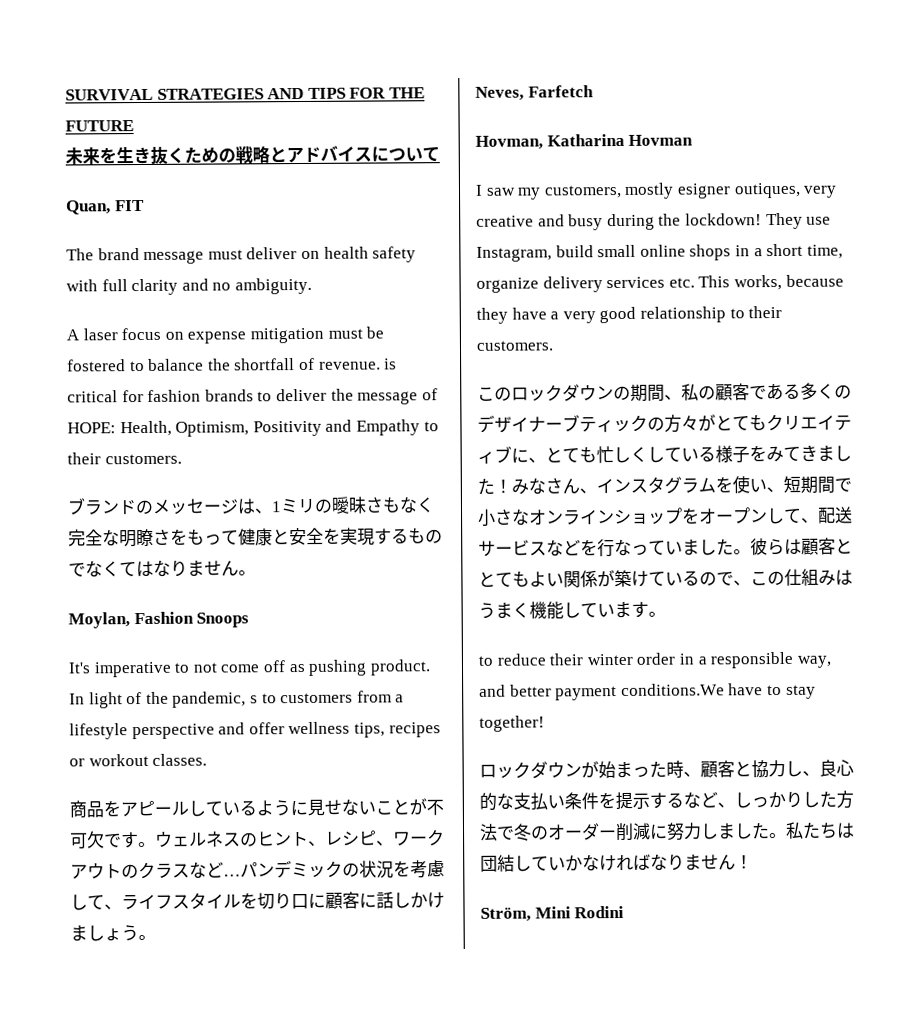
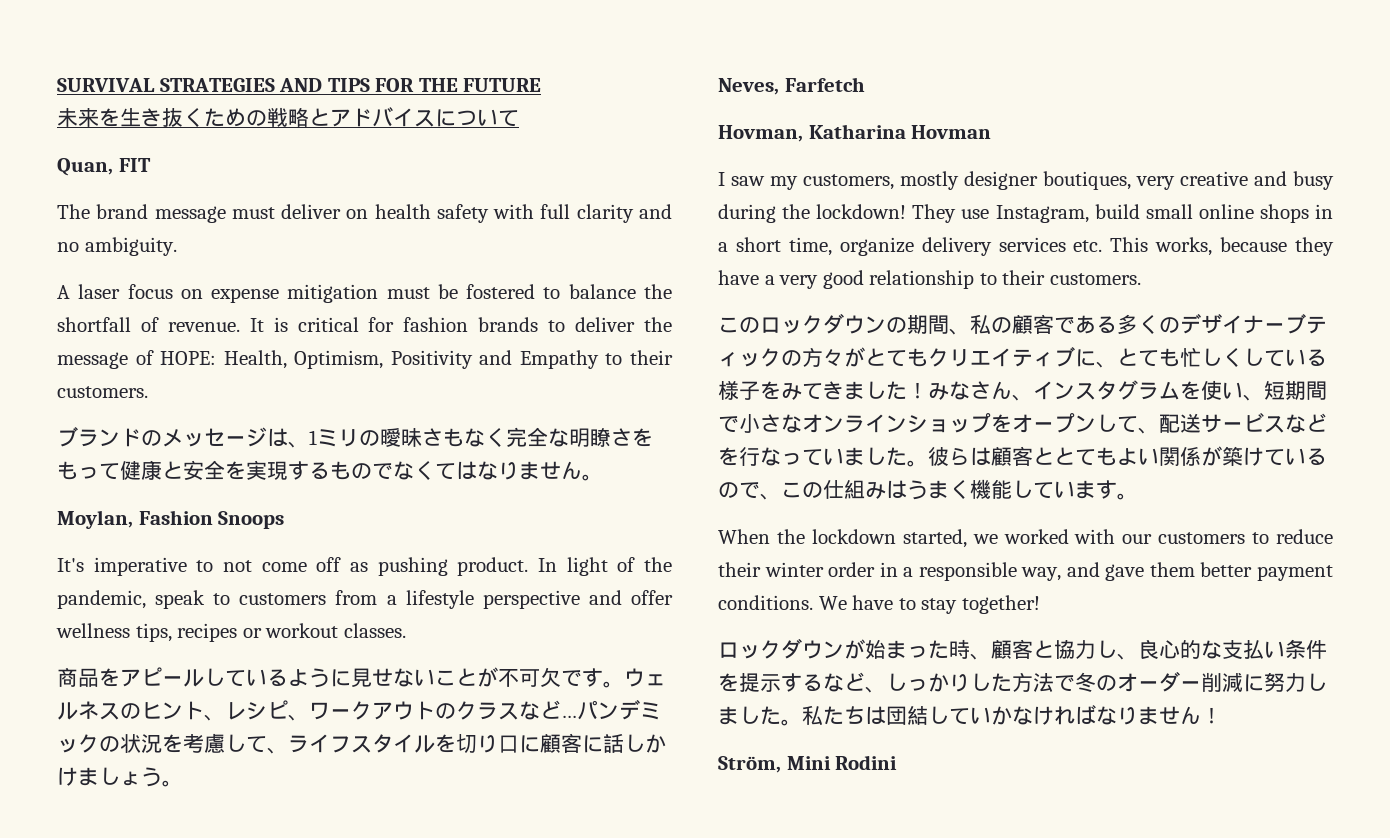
(381, 365) none -> [249,318,264,332] It
[249,695,258,704] s -> [155,590,206,609] speak
[676,182,801,199] esigner outiques, -> [964,171,1131,190] designer boutiques,
(666, 614) none -> [718,529,1246,548] When the lockdown started, we worked with our customers
[509,683,725,701] better payment conditions.We -> [1105,562,1333,581] [718,595,847,610] gave them better payment conditions. We

